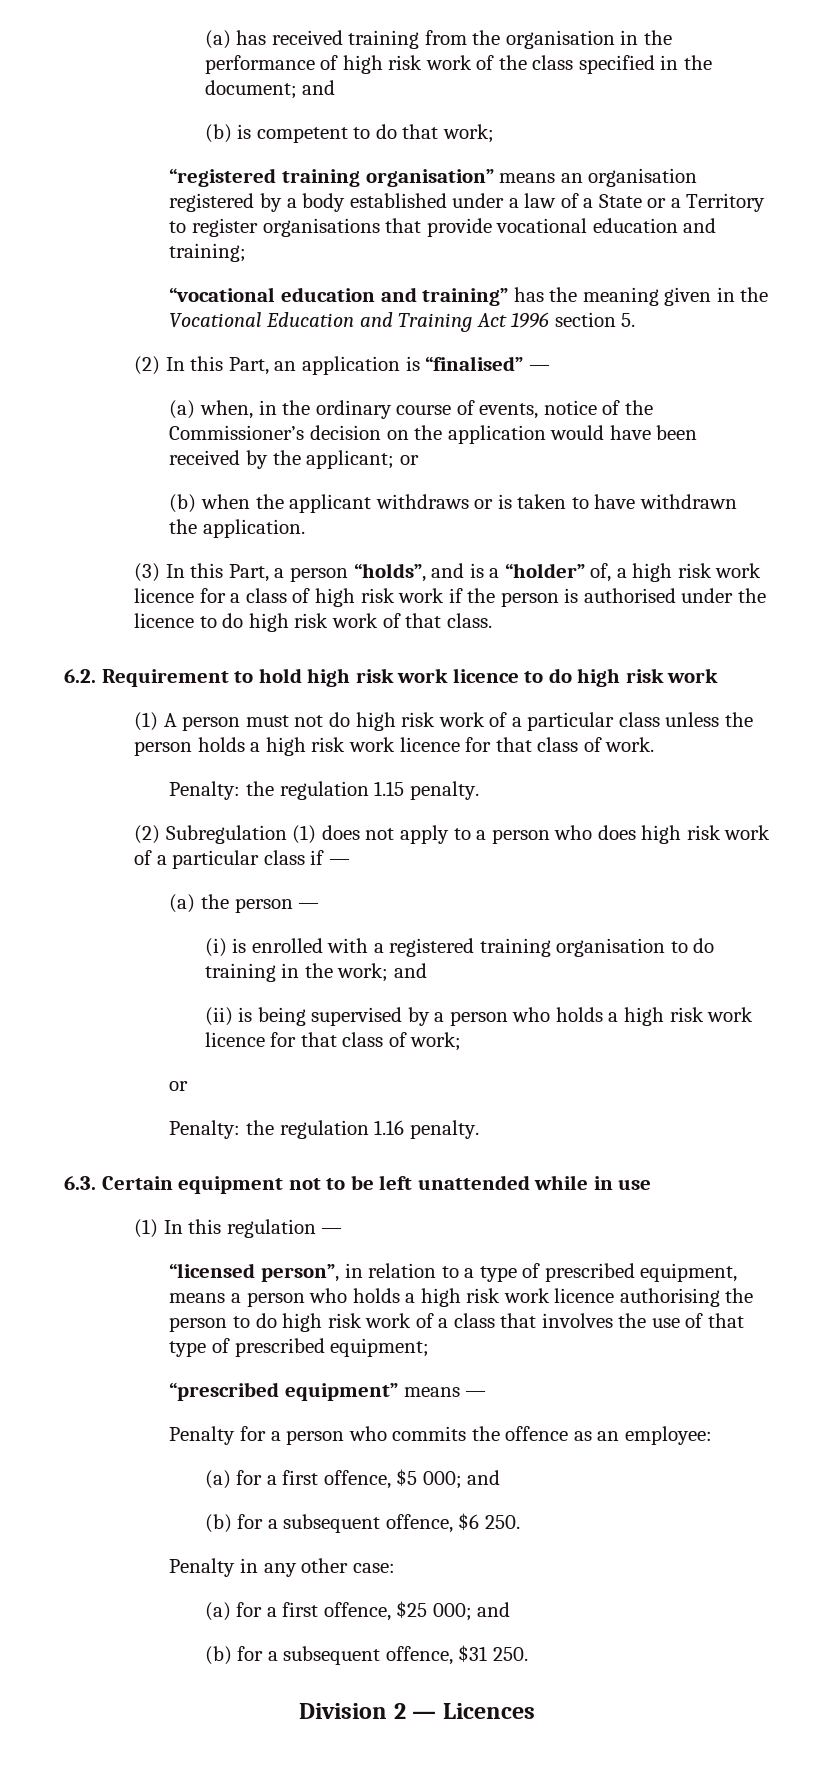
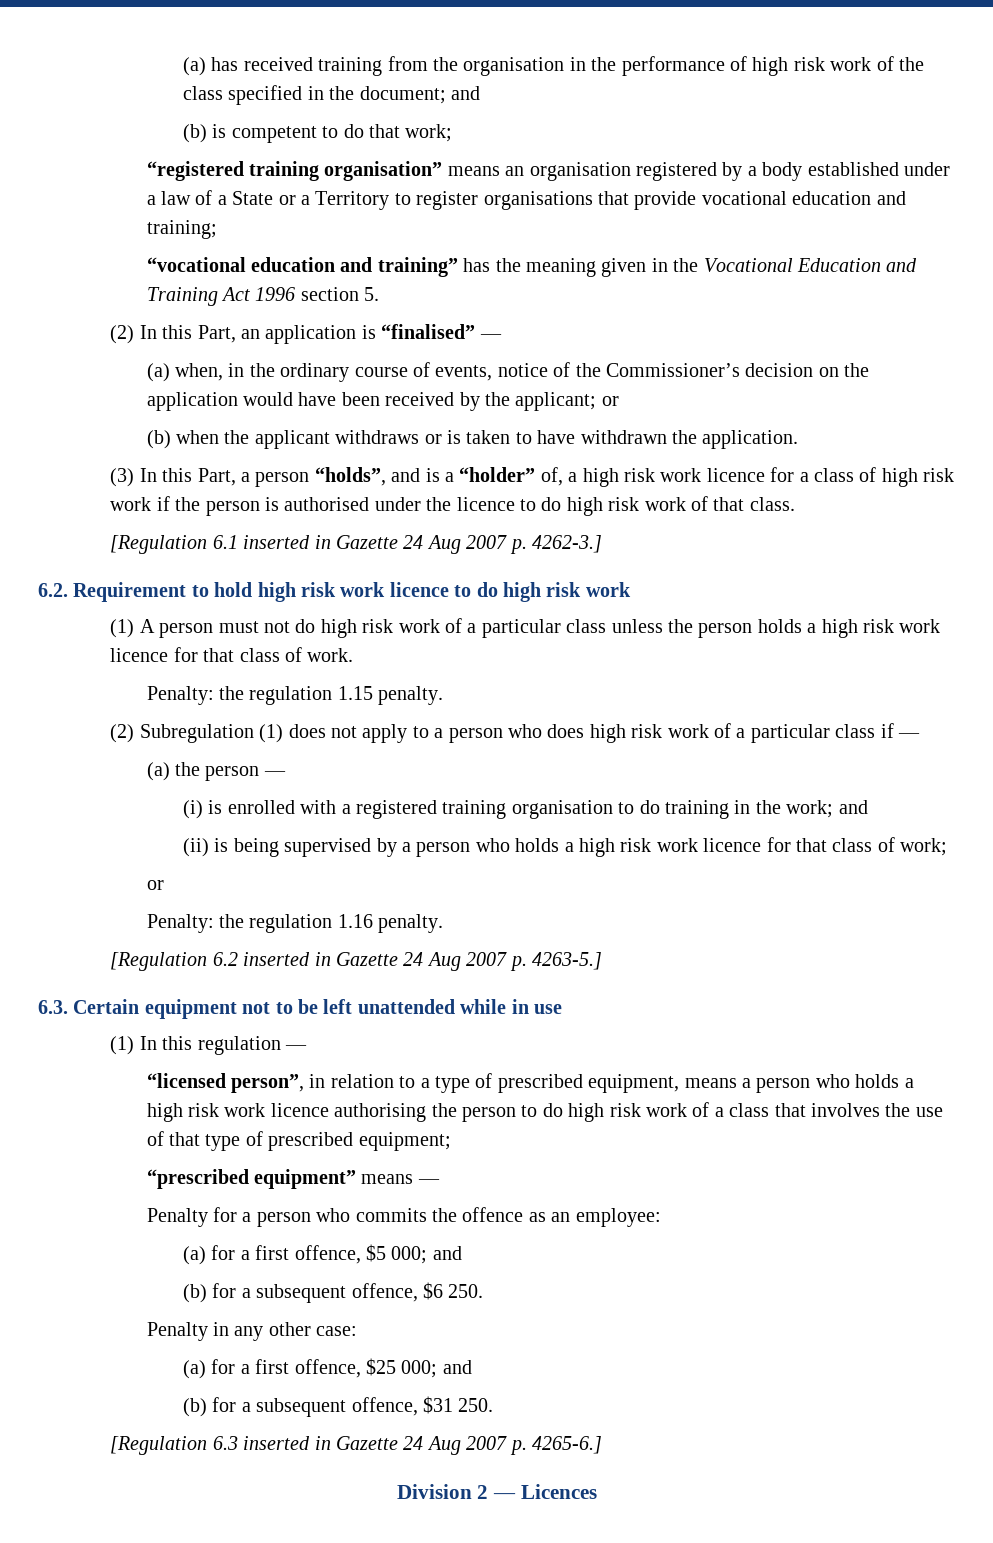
(492, 620) none -> [110,535,603,554] // [Regulation 6.1 inserted in Gazette 24 Aug 2007 p. 4262-3.]
(479, 1129) none -> [110,952,603,971] // [Regulation 6.2 inserted in Gazette 24 Aug 2007 p. 4263-5.]
(528, 1654) none -> [110,1436,603,1455] // [Regulation 6.3 inserted in Gazette 24 Aug 2007 p. 4265-6.]

